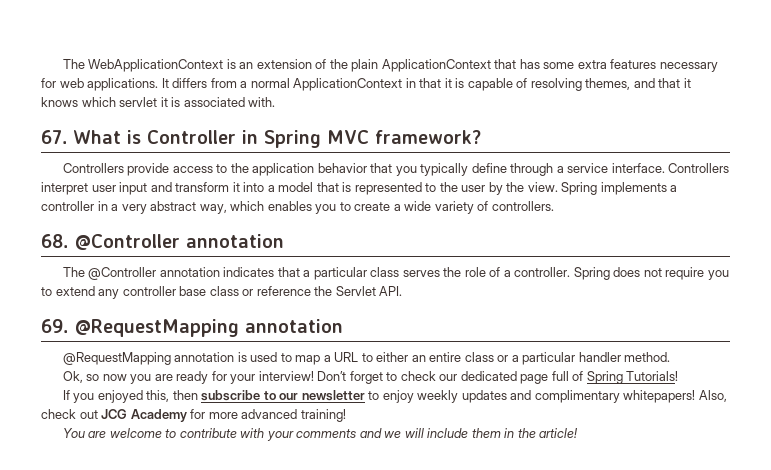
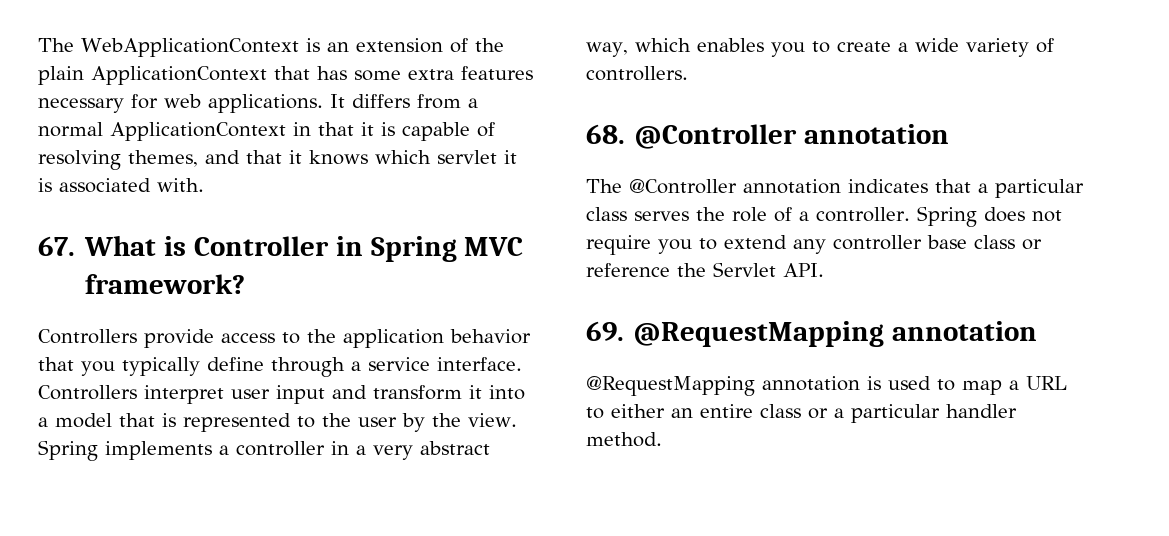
[62,371,679,384] [62,390,727,403] [41,409,346,422] [62,428,579,441] // Ok, so now you are ready for your interview! Don’t forget to check our dedicated page full of Spring Tutorials! // If you enjoyed this, then subscribe to our newsletter to enjoy weekly updates and complimentary whitepapers! Also, check out JCG Academy for more advanced training! // You are welcome to contribute with your comments and we will include them in the article! -> (662, 439) none

